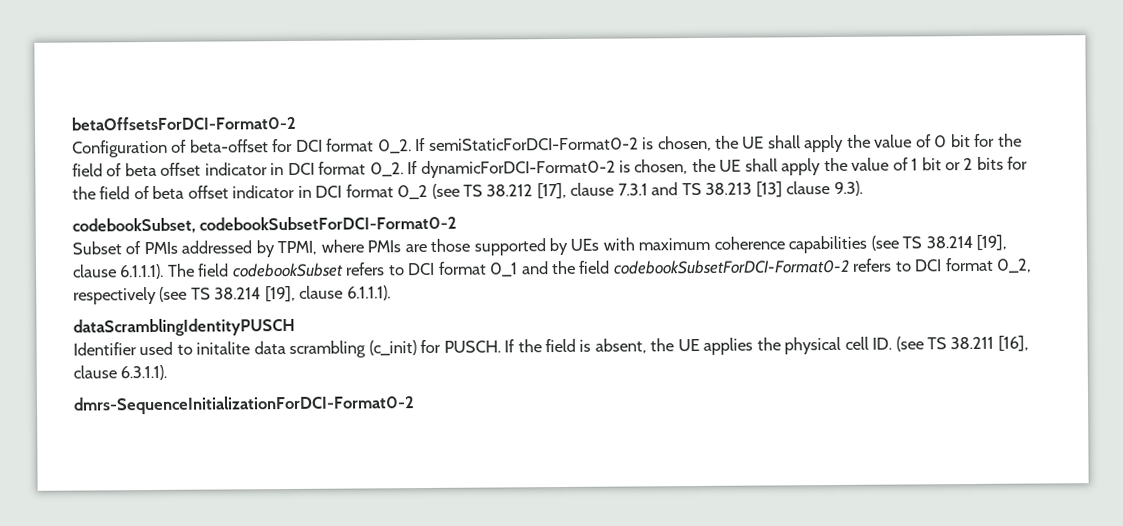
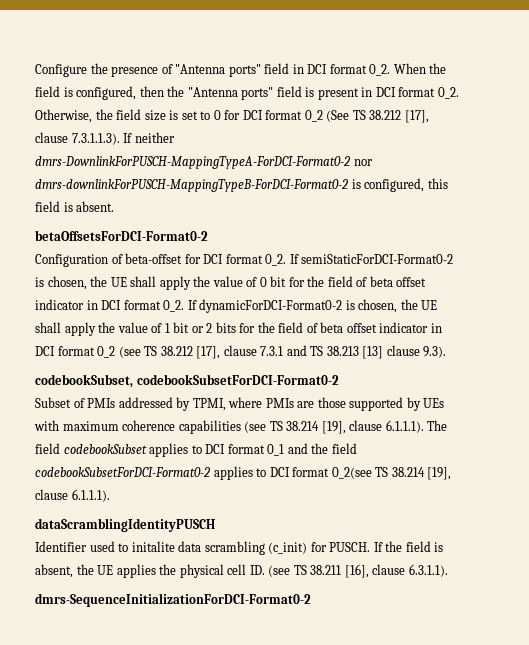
(71, 123) none -> [35,63,447,77] [35,86,459,100] [35,109,429,123] [35,132,175,145] [35,156,373,169] [35,178,448,192] [35,201,115,212] Configure the presence of "Antenna ports" field in DCI format 0_2. When the field is configured, then the "Antenna ports" field is present in DCI format 0_2. Otherwise, the field size is set to 0 for DCI format 0_2 (See TS 38.212 [17], clause 7.3.1.1.3). If neither dmrs-DownlinkForPUSCH-MappingTypeA-ForDCI-Format0-2 nor dmrs-downlinkForPUSCH-MappingTypeB-ForDCI-Format0-2 is configured, this field is absent. //
[345,262,386,276] refers -> [149,443,189,457] applies
[852,257,1033,273] [73,286,188,305] refers to DCI format 0_2, respectively (see -> [213,466,372,480] applies to DCI format 0_2(see

